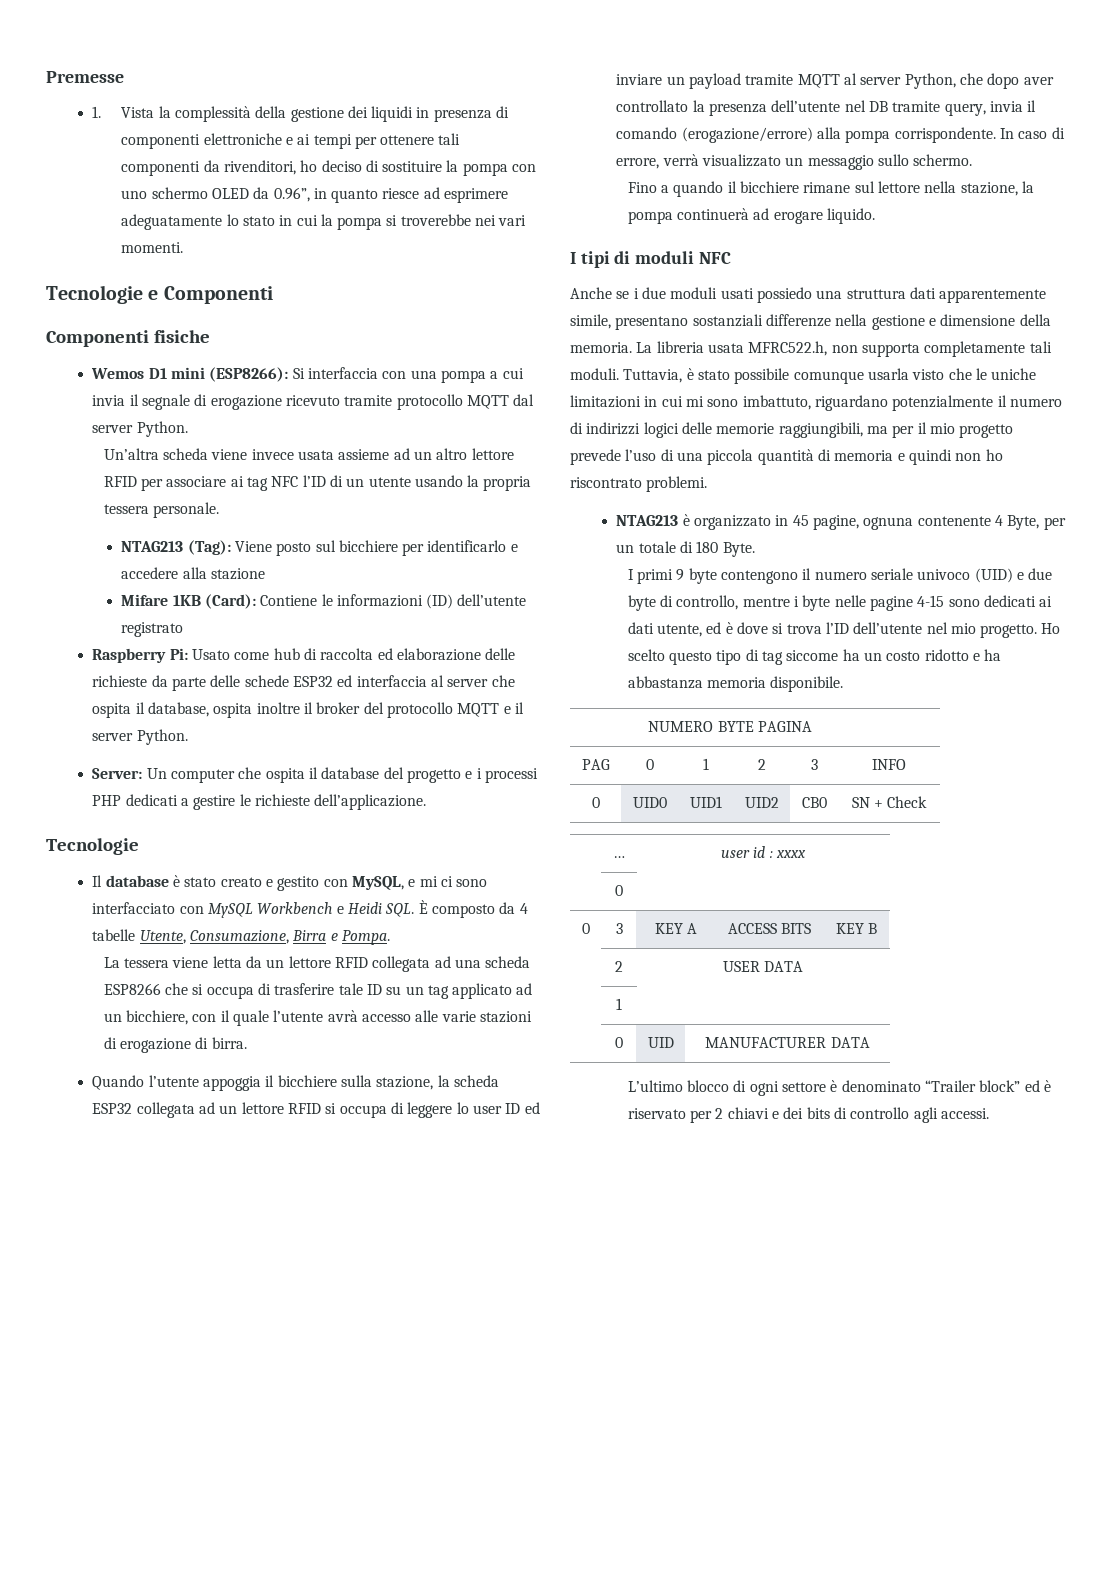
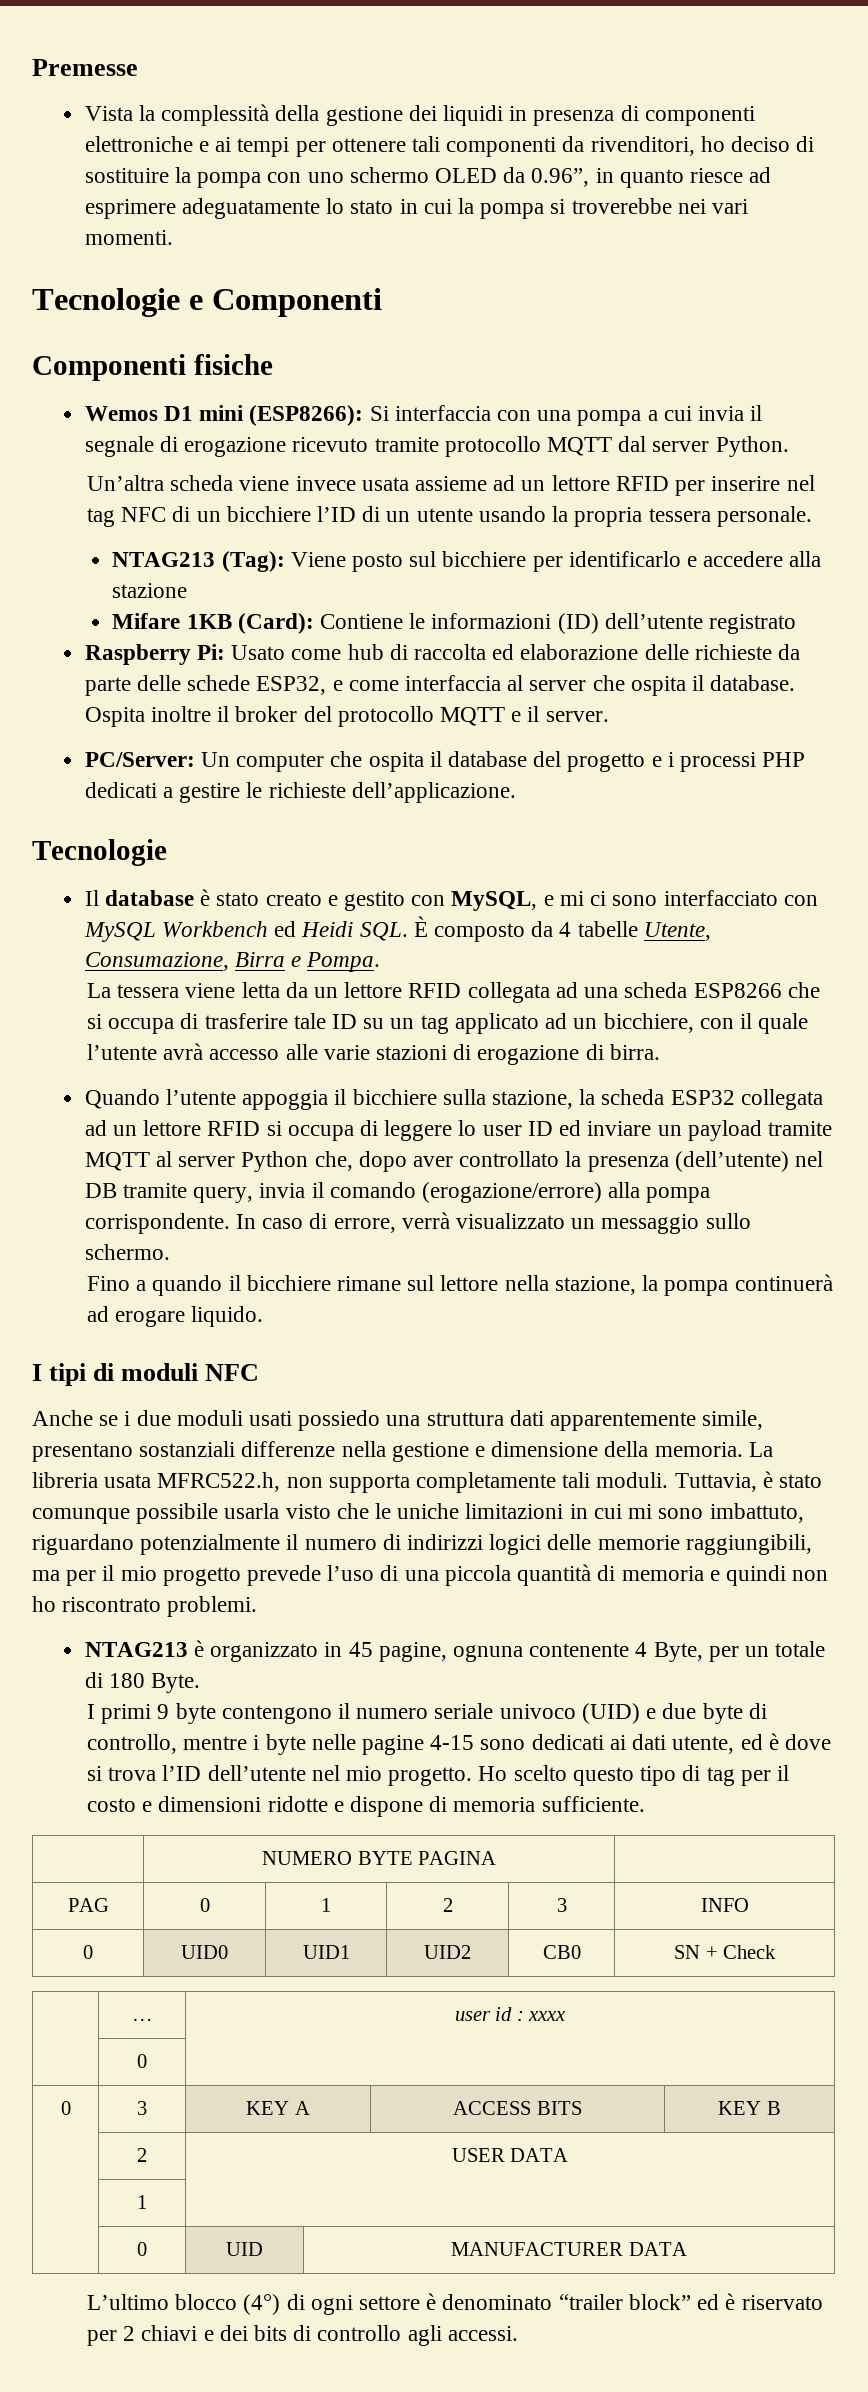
[92,106,102,118] 1. -> (138, 67) none
[436,448,468,460] altro -> (546, 485) none
[166,476,299,491] associare ai tag NFC -> [711,475,815,491] [87,506,311,527] inserire nel tag NFC di un bicchiere
[293,675,353,687] ESP32 ed -> [256,676,399,695] ESP32, e come
[148,702,253,718] database, ospita -> [710,675,796,691] [84,707,145,727] database. Ospita
[92,729,188,745] [92,768,143,779] server Python. // Server: -> [545,711,609,722] [84,752,195,767] server. // PC/Server:
[336,906,344,914] e -> [274,921,297,937] ed
[904,73,983,89] Python, che -> [241,1151,353,1172] Python che,
[771,100,841,112] dell’utente -> [674,1151,789,1172] (dell’utente)
[734,368,864,384] possibile comunque -> [32,1503,219,1524] comunque possibile
[786,649,1002,661] [627,676,844,692] siccome ha un costo ridotto e ha abbastanza memoria disponibile. -> [740,1765,789,1786] [87,1796,645,1817] per il costo e dimensioni ridotte e dispone di memoria sufficiente.
(729, 1086) none -> [243,2294,281,2315] (4°)
[924,1080,976,1092] “Trailer -> [558,2294,623,2310] “trailer

